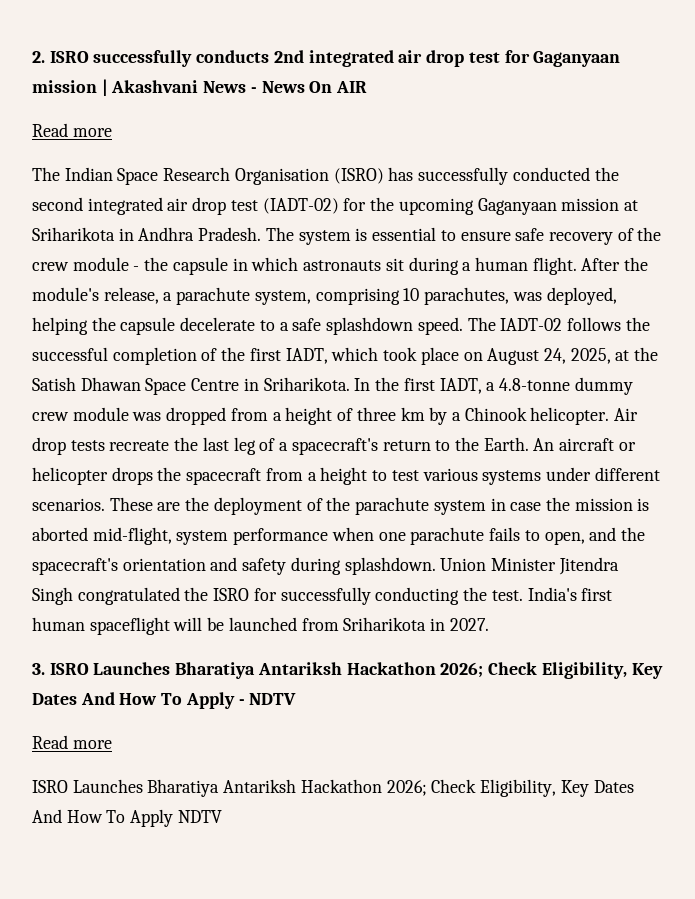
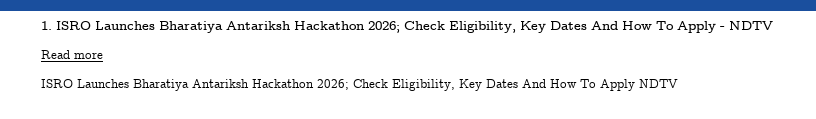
[32,50,621,67] [32,79,368,96] [32,123,112,137] [32,167,619,185] [32,197,638,215] [32,227,662,245] [32,257,649,275] [32,287,617,305] [32,317,650,335] [32,347,659,365] [32,377,633,395] [32,407,639,425] [32,437,636,455] [32,467,660,485] [32,497,650,515] [32,527,645,545] [32,557,619,575] [32,587,613,605] [32,617,489,635] [32,663,45,675] 2. ISRO successfully conducts 2nd integrated air drop test for Gaganyaan mission | Akashvani News - News On AIR // Read more // The Indian Space Research Organisation (ISRO) has successfully conducted the second integrated air drop test (IADT-02) for the upcoming Gaganyaan mission at Sriharikota in Andhra Pradesh. The system is essential to ensure safe recovery of the crew module - the capsule in which astronauts sit during a human flight. After the module's release, a parachute system, comprising 10 parachutes, was deployed, helping the capsule decelerate to a safe splashdown speed. The IADT-02 follows the successful completion of the first IADT, which took place on August 24, 2025, at the Satish Dhawan Space Centre in Sriharikota. In the first IADT, a 4.8-tonne dummy crew module was dropped from a height of three km by a Chinook helicopter. Air drop tests recreate the last leg of a spacecraft's return to the Earth. An aircraft or helicopter drops the spacecraft from a height to test various systems under different scenarios. These are the deployment of the parachute system in case the mission is aborted mid-flight, system performance when one parachute fails to open, and the spacecraft's orientation and safety during splashdown. Union Minister Jitendra Singh congratulated the ISRO for successfully conducting the test. India's first human spaceflight will be launched from Sriharikota in 2027. // 3. -> [41,21,52,30] 1.

